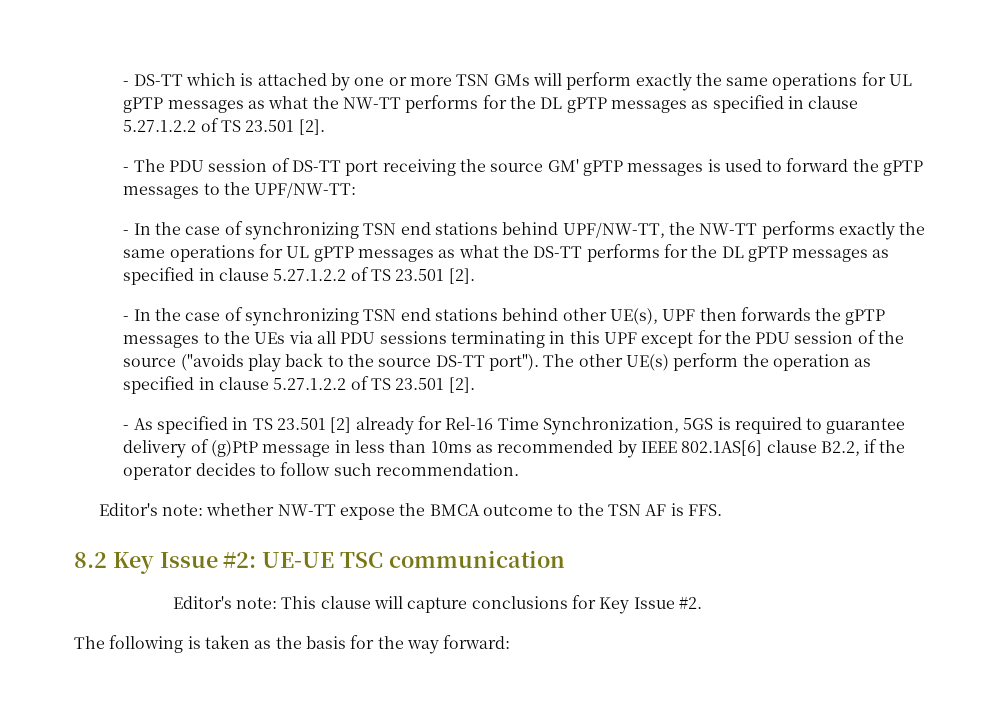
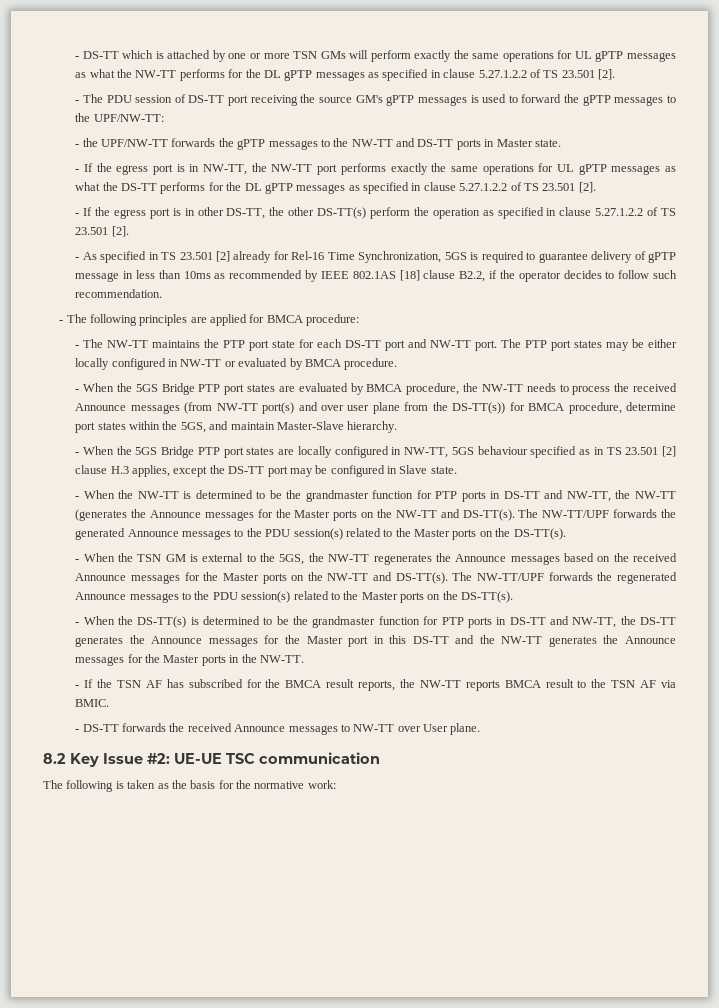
[547,159,579,172] GM' -> [355,95,383,103] GM's
[133,221,758,240] In the case of synchronizing TSN end stations behind UPF/NW-TT, the NW-TT -> [82,138,561,150] [75,163,338,175] the UPF/NW-TT forwards the gPTP messages to the NW-TT and DS-TT ports in Master state. // - If the egress port is in NW-TT, the NW-TT port
[133,307,886,326] [123,330,905,348] [123,353,669,372] In the case of synchronizing TSN end stations behind other UE(s), UPF then forwards the gPTP messages to the UEs via all PDU sessions terminating in this UPF except for the PDU session of the source ("avoids play back to the source DS-TT port"). The other UE(s) -> [83,207,367,219] If the egress port is in other DS-TT, the other DS-TT(s)
[210,440,258,457] (g)PtP -> [647,252,676,263] gPTP
[681,440,763,456] 802.1AS[6] -> [352,270,420,281] 802.1AS [18]
[98,503,722,520] Editor's note: whether NW-TT expose the BMCA outcome to the TSN AF is FFS. -> [59,314,360,326] [75,339,678,351] [75,358,398,370] [75,383,677,395] [75,402,676,414] [75,421,398,433] [75,446,677,458] [75,465,457,477] [75,490,677,502] [75,509,676,521] [75,528,566,540] [75,553,678,565] [75,572,677,584] [75,591,514,603] [75,616,676,628] [75,635,676,647] [75,654,304,666] [75,679,676,691] [75,699,110,707] [75,723,481,735] - The following principles are applied for BMCA procedure: // - The NW-TT maintains the PTP port state for each DS-TT port and NW-TT port. The PTP port states may be either locally configured in NW-TT or evaluated by BMCA procedure. // - When the 5GS Bridge PTP port states are evaluated by BMCA procedure, the NW-TT needs to process the received Announce messages (from NW-TT port(s) and over user plane from the DS-TT(s)) for BMCA procedure, determine port states within the 5GS, and maintain Master-Slave hierarchy. // - When the 5GS Bridge PTP port states are locally configured in NW-TT, 5GS behaviour specified as in TS 23.501 [2] clause H.3 applies, except the DS-TT port may be configured in Slave state. // - When the NW-TT is determined to be the grandmaster function for PTP ports in DS-TT and NW-TT, the NW-TT (generates the Announce messages for the Master ports on the NW-TT and DS-TT(s). The NW-TT/UPF forwards the generated Announce messages to the PDU session(s) related to the Master ports on the DS-TT(s). // - When the TSN GM is external to the 5GS, the NW-TT regenerates the Announce messages based on the received Announce messages for the Master ports on the NW-TT and DS-TT(s). The NW-TT/UPF forwards the regenerated Announce messages to the PDU session(s) related to the Master ports on the DS-TT(s). // - When the DS-TT(s) is determined to be the grandmaster function for PTP ports in DS-TT and NW-TT, the DS-TT generates the Announce messages for the Master port in this DS-TT and the NW-TT generates the Announce messages for the Master ports in the NW-TT. // - If the TSN AF has subscribed for the BMCA result reports, the NW-TT reports BMCA result to the TSN AF via BMIC. // - DS-TT forwards the received Announce messages to NW-TT over User plane.
[172,595,702,614] // Editor's note: This clause will capture conclusions for Key Issue #2. -> (380, 758) none
[406,635,511,654] way forward: -> [254,780,336,789] normative work:

